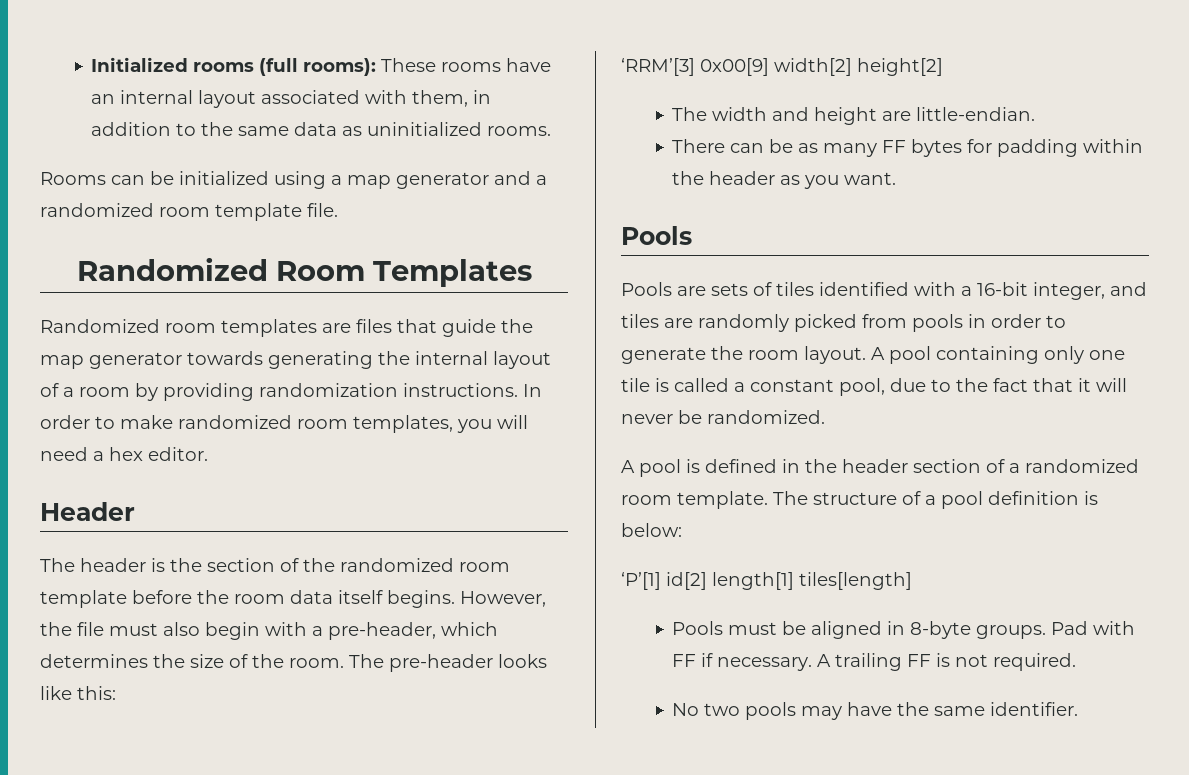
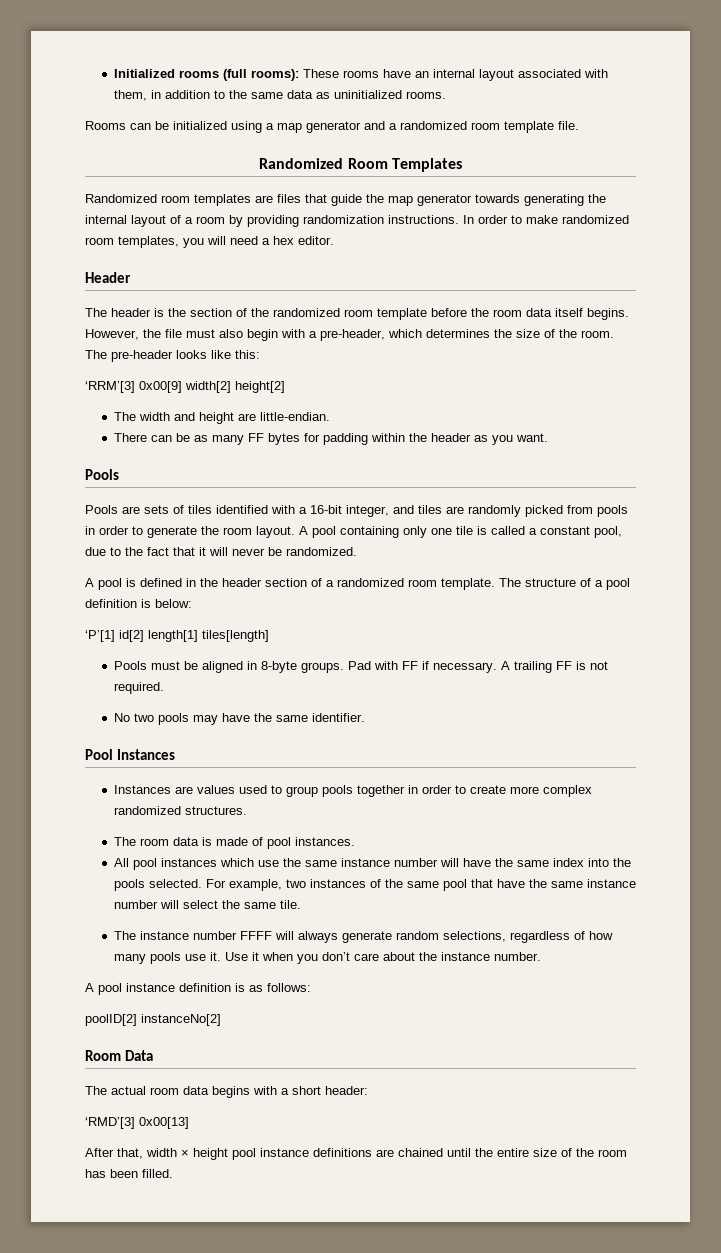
(1079, 709) none -> [85,749,176,760] [113,785,592,797] [113,806,247,815] [113,837,355,849] [113,858,631,870] [113,879,636,891] [113,900,301,909] [113,931,613,943] [113,952,541,964] [85,983,311,995] [85,1014,221,1026] [85,1050,154,1061] [85,1086,368,1098] [85,1117,189,1129] [85,1148,627,1160] [85,1169,173,1178] // Pool Instances // Instances are values used to group pools together in order to create more complex randomized structures. // The room data is made of pool instances. // All pool instances which use the same instance number will have the same index into the pools selected. For example, two instances of the same pool that have the same instance number will select the same tile. // The instance number FFFF will always generate random selections, regardless of how many pools use it. Use it when you don’t care about the instance number. // A pool instance definition is as follows: // poolID[2] instanceNo[2] // Room Data // The actual room data begins with a short header: // ‘RMD’[3] 0x00[13] // After that, width × height pool instance definitions are chained until the entire size of the room has been filled.

